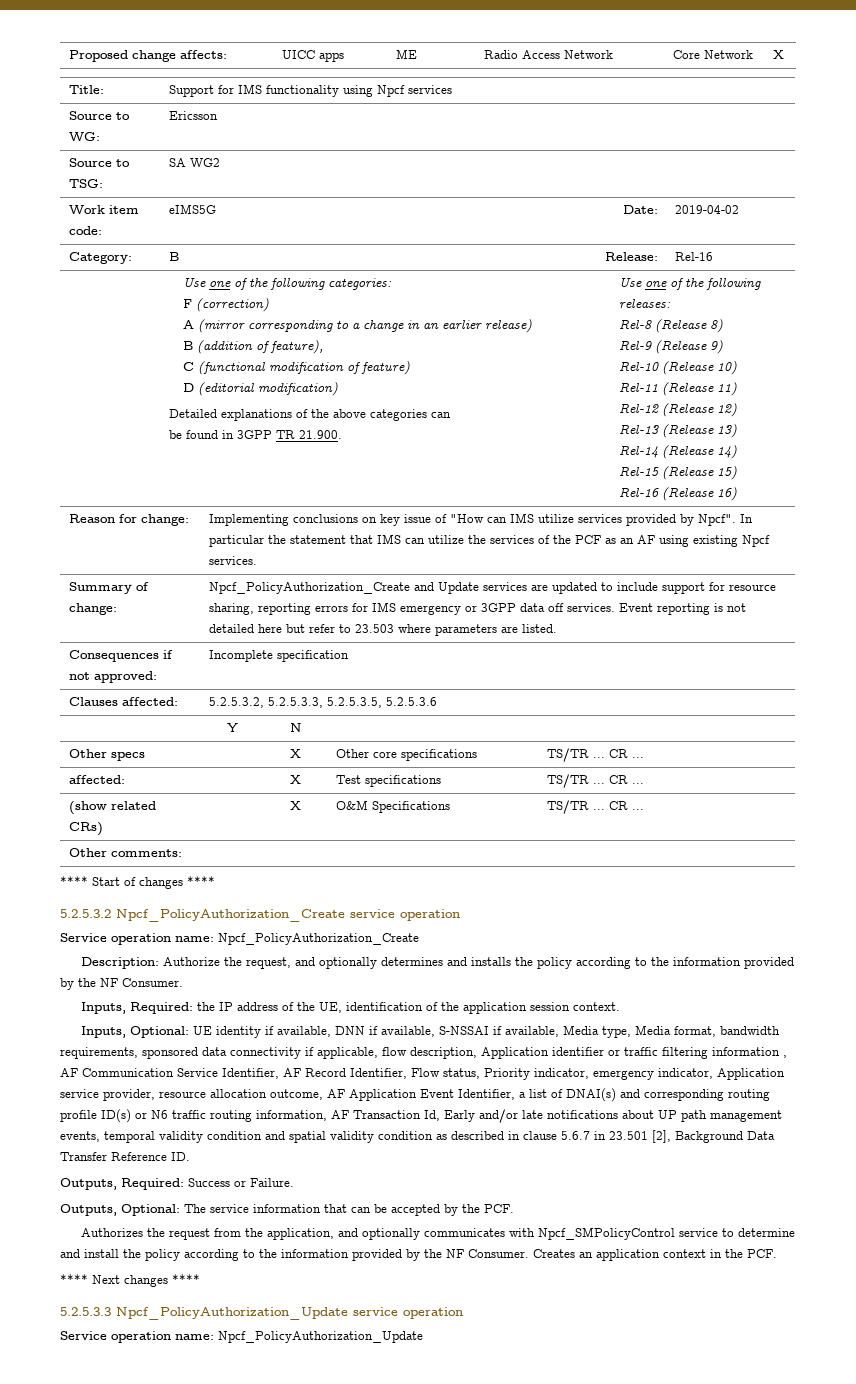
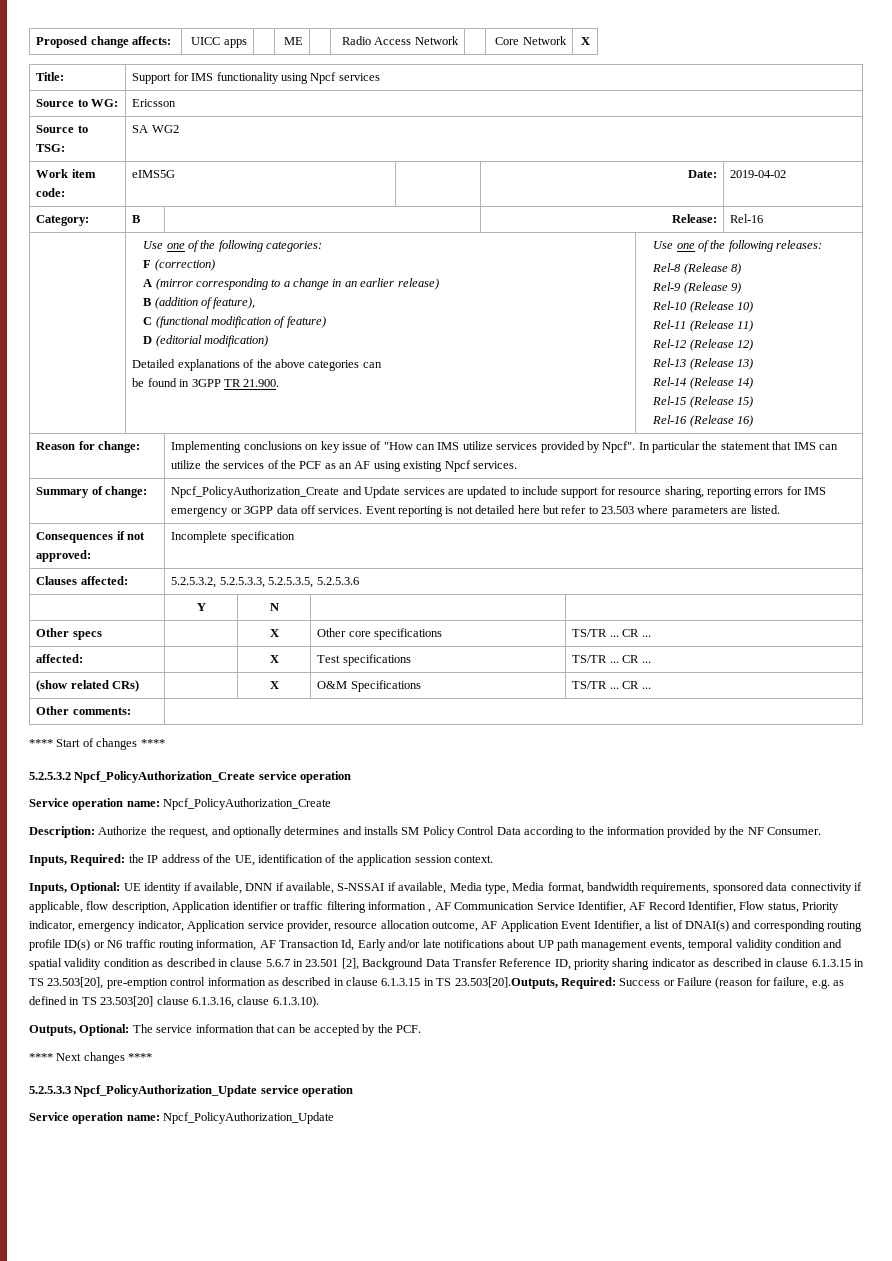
[514,957,572,969] the policy -> [401,826,521,838] SM Policy Control Data
[171,1152,190,1161] [60,1178,294,1190] ID. // Outputs, Required: Success or Failure. -> [554,958,864,970] [29,977,844,989] [29,996,319,1008] ID, priority sharing indicator as described in clause 6.1.3.15 in TS 23.503[20], pre-emption control information as described in clause 6.1.3.15 in TS 23.503[20].Outputs, Required: Success or Failure (reason for failure, e.g. as defined in TS 23.503[20] clause 6.1.3.16, clause 6.1.3.10).
[80,1227,795,1240] [60,1249,777,1261] // Authorizes the request from the application, and optionally communicates with Npcf_SMPolicyControl service to determine and install the policy according to the information provided by the NF Consumer. Creates an application context in the PCF. -> (422, 1029) none

